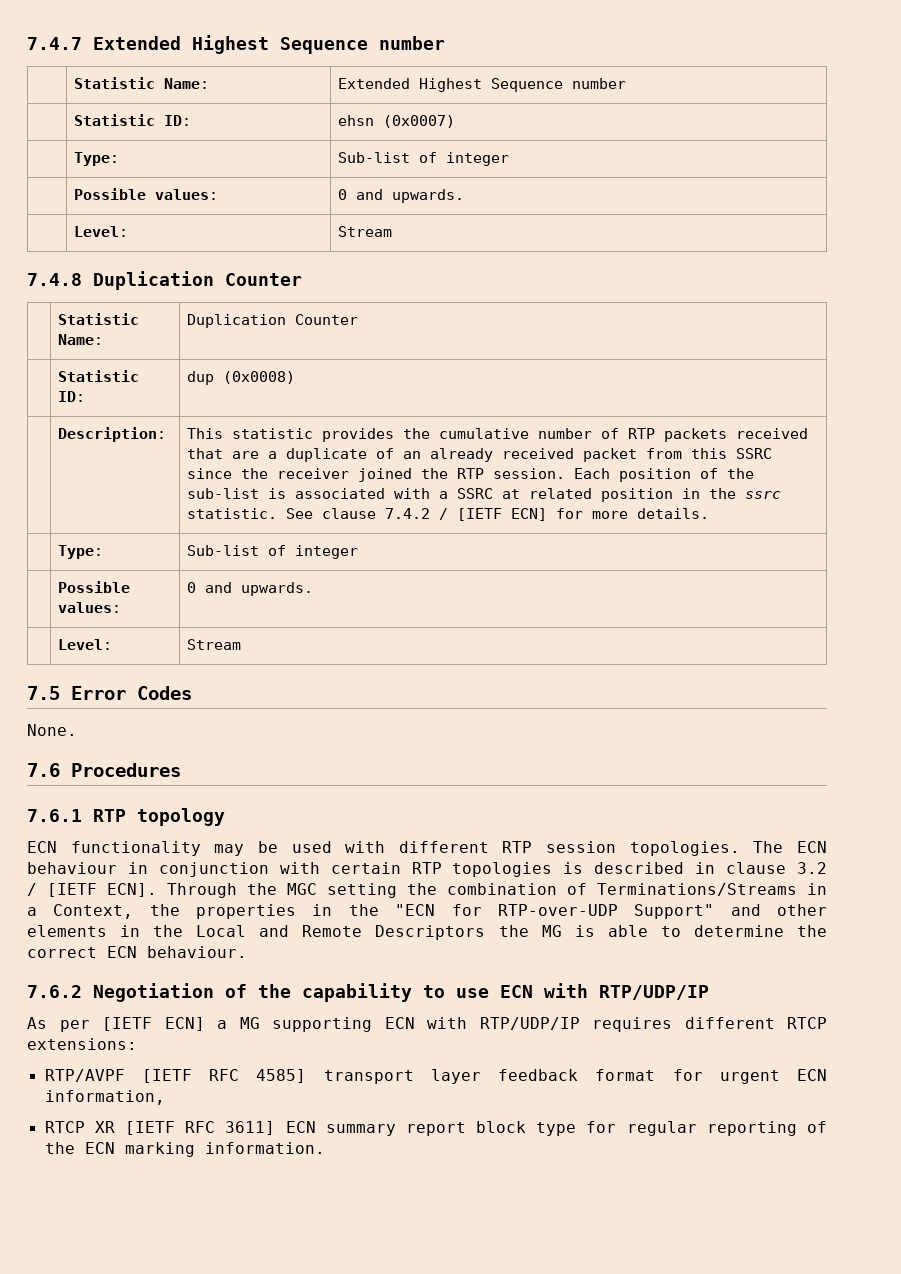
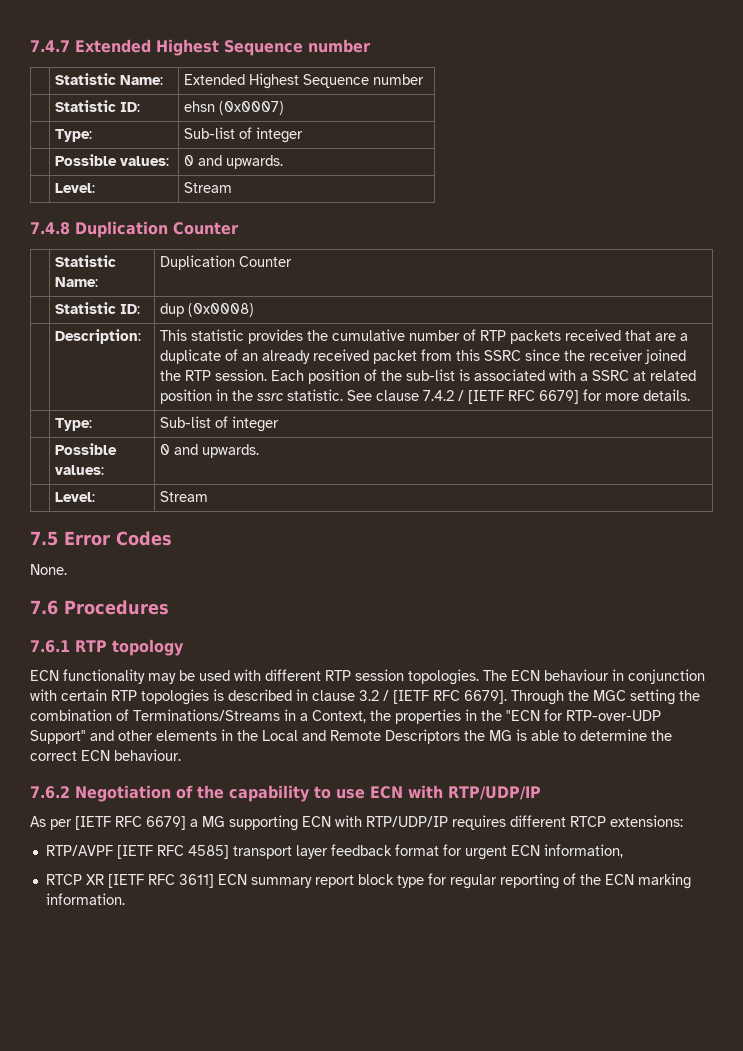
[510,508,547,521] ECN] -> [508,390,580,404] RFC 6679]
[107,883,157,897] ECN]. -> [433,690,507,704] RFC 6679].
[164,1017,205,1031] ECN] -> [115,816,186,830] RFC 6679]

